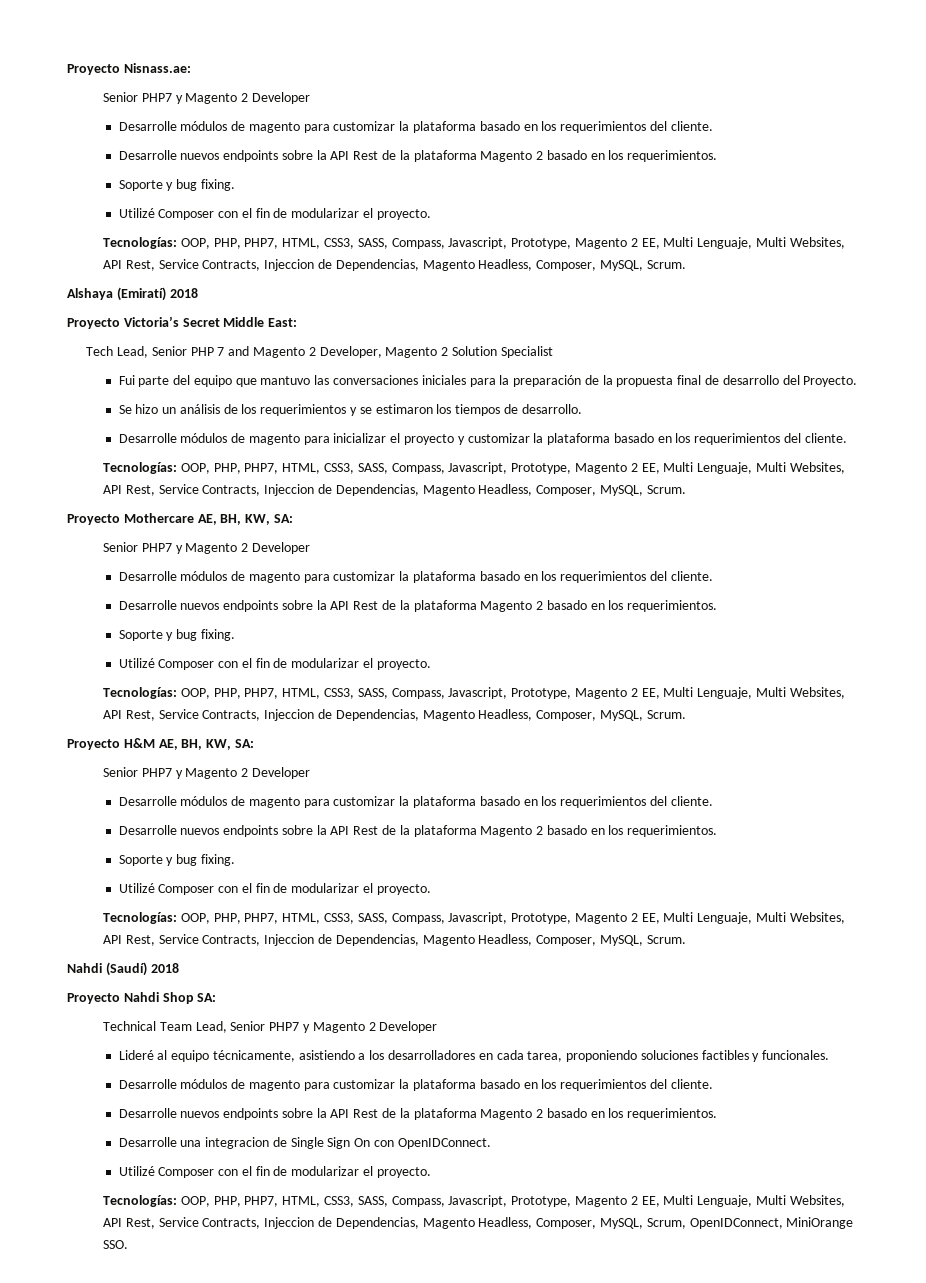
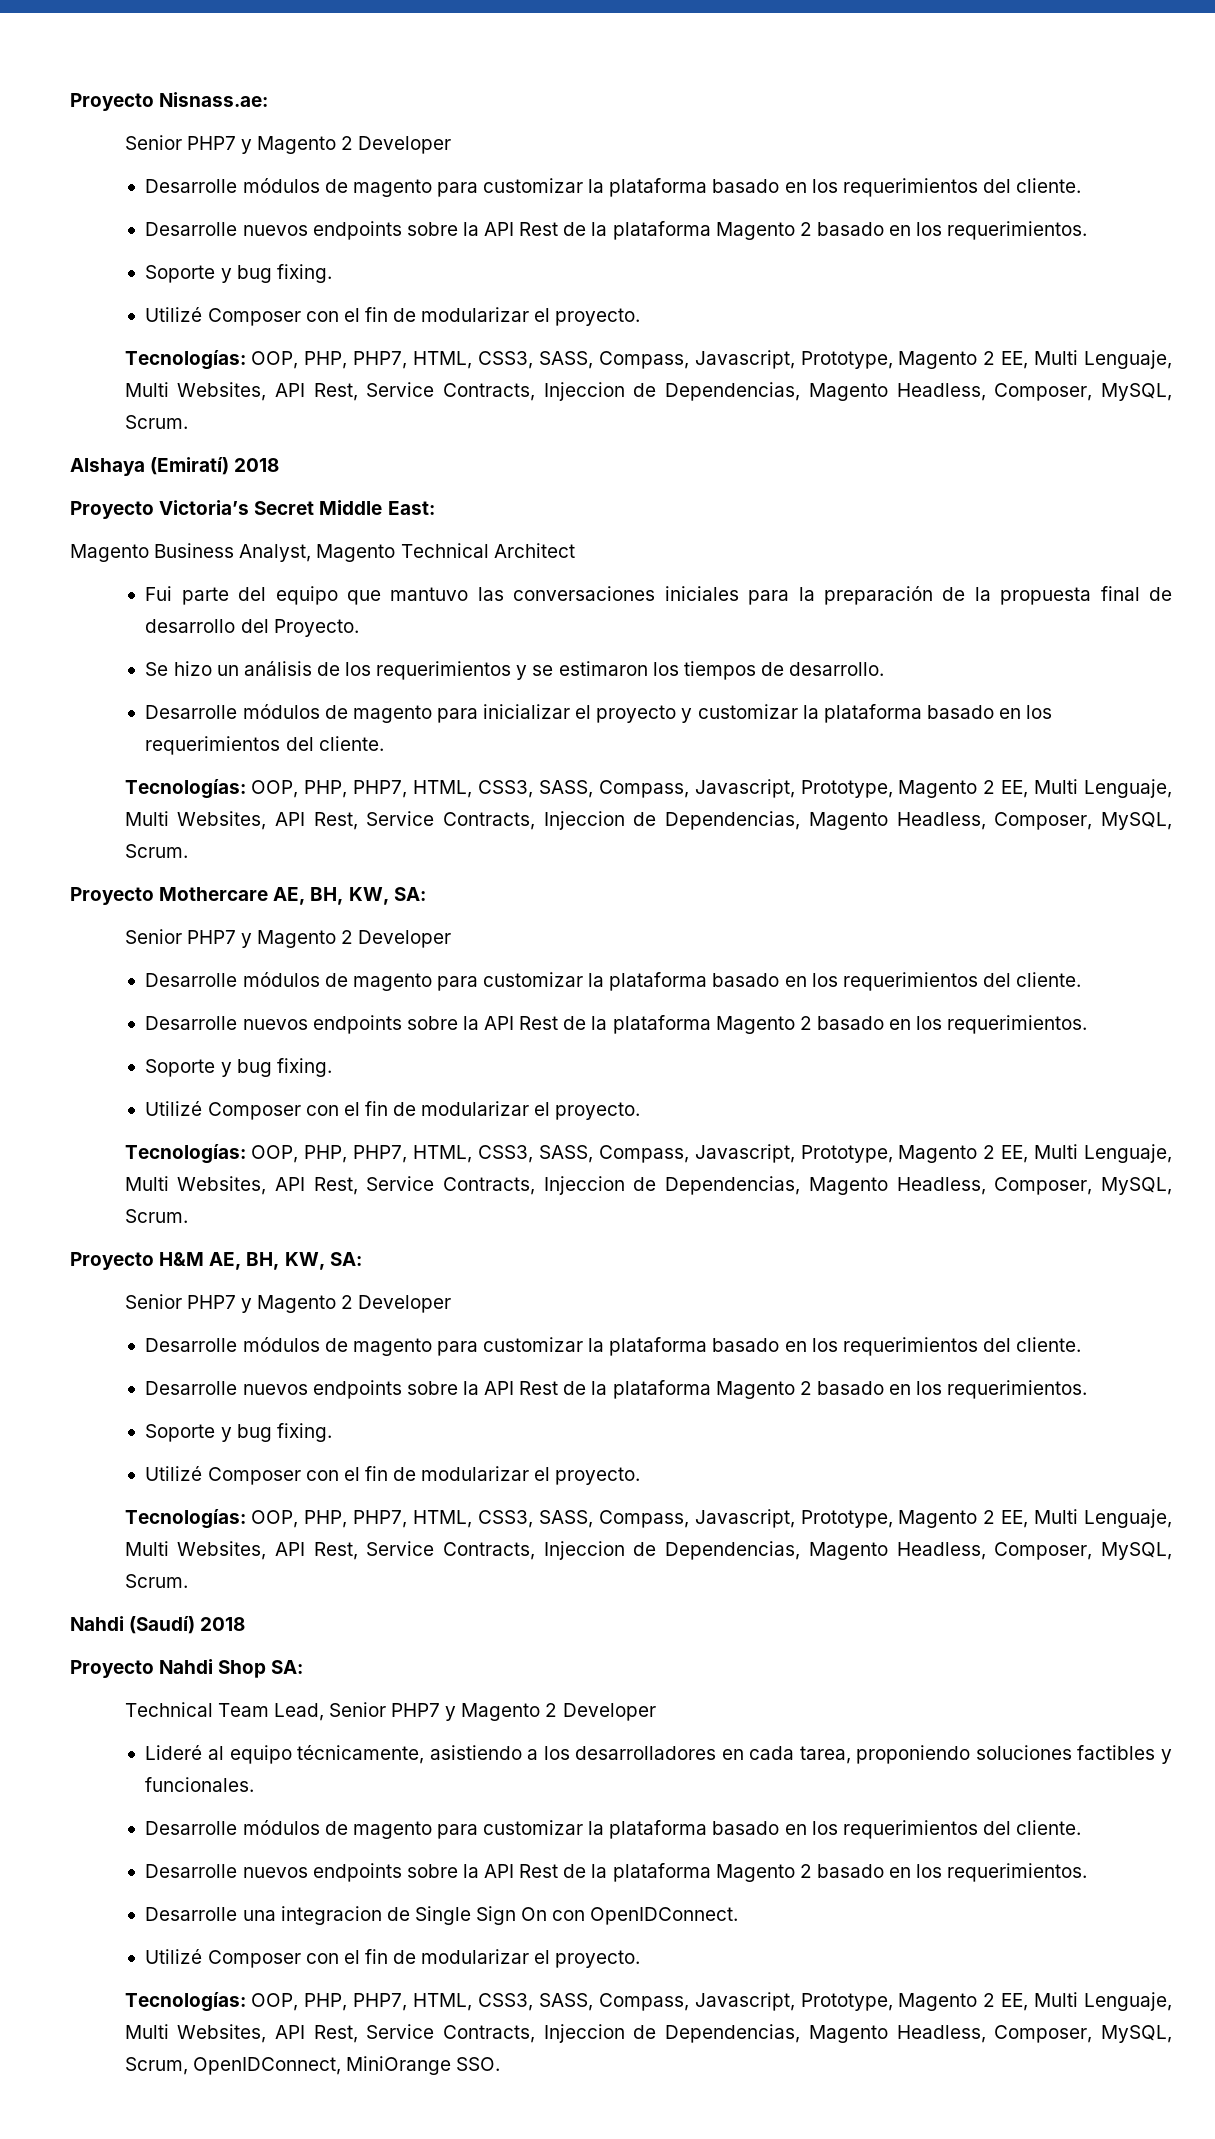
[86,346,553,358] Tech Lead, Senior PHP 7 and Magento 2 Developer, Magento 2 Solution Specialist -> [70,543,575,562] Magento Business Analyst, Magento Technical Architect

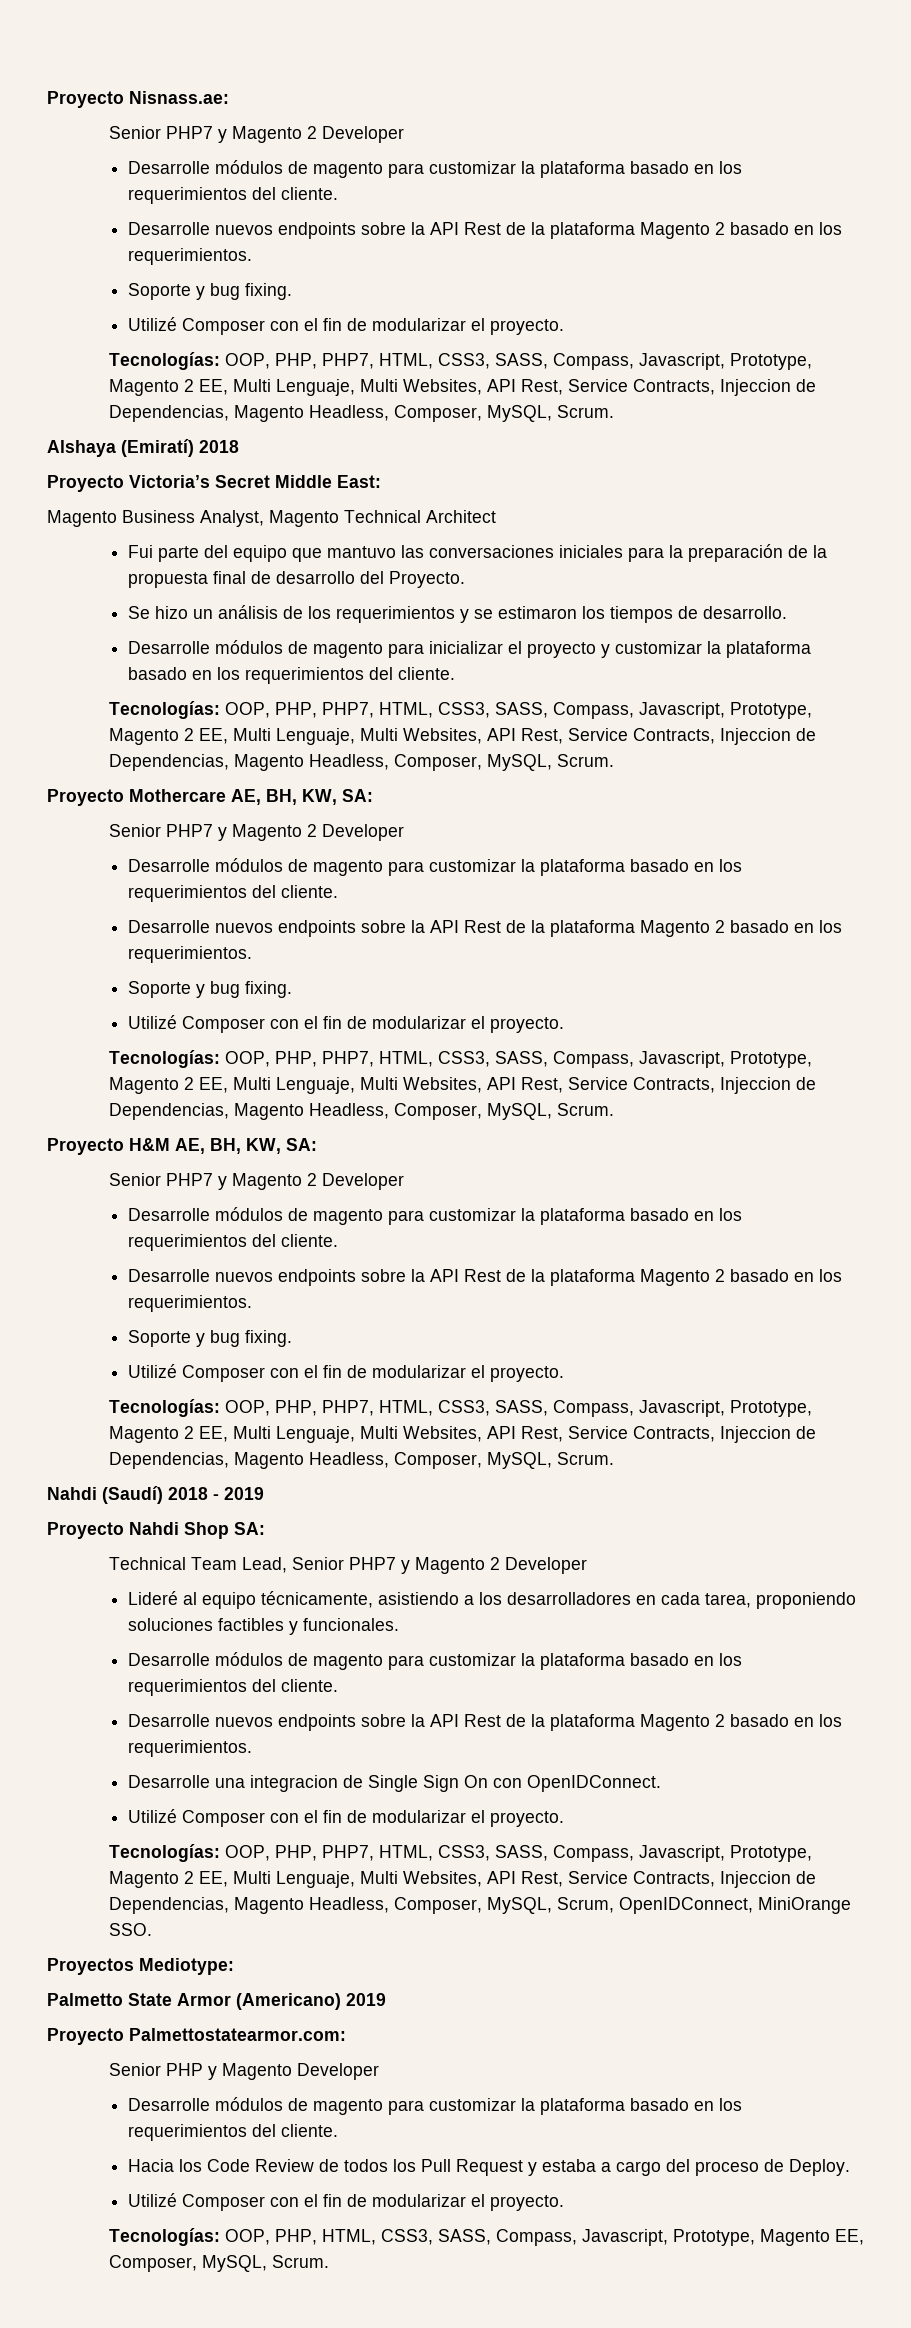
(246, 1624) none -> [213,1487,264,1500] - 2019
(500, 2064) none -> [47,1958,234,1975] [47,1993,386,2010] [47,2028,346,2045] [108,2063,379,2080] [128,2097,743,2115] [128,2124,339,2141] [128,2159,851,2176] [128,2193,565,2211] [108,2228,864,2246] [108,2255,329,2272] // Proyectos Mediotype: // Palmetto State Armor (Americano) 2019 // Proyecto Palmettostatearmor.com: // Senior PHP y Magento Developer // Desarrolle módulos de magento para customizar la plataforma basado en los requerimientos del cliente. // Hacia los Code Review de todos los Pull Request y estaba a cargo del proceso de Deploy. // Utilizé Composer con el fin de modularizar el proyecto. // Tecnologías: OOP, PHP, HTML, CSS3, SASS, Compass, Javascript, Prototype, Magento EE, Composer, MySQL, Scrum.

